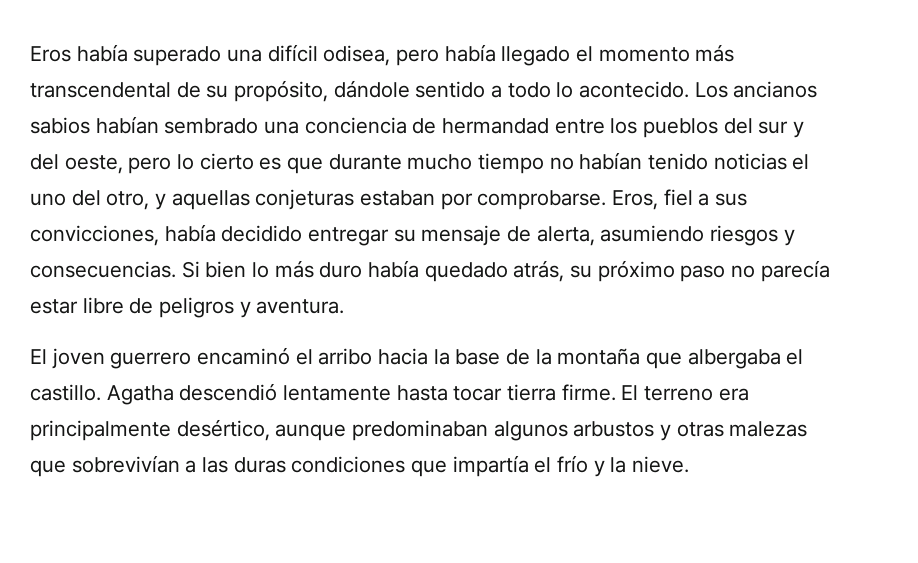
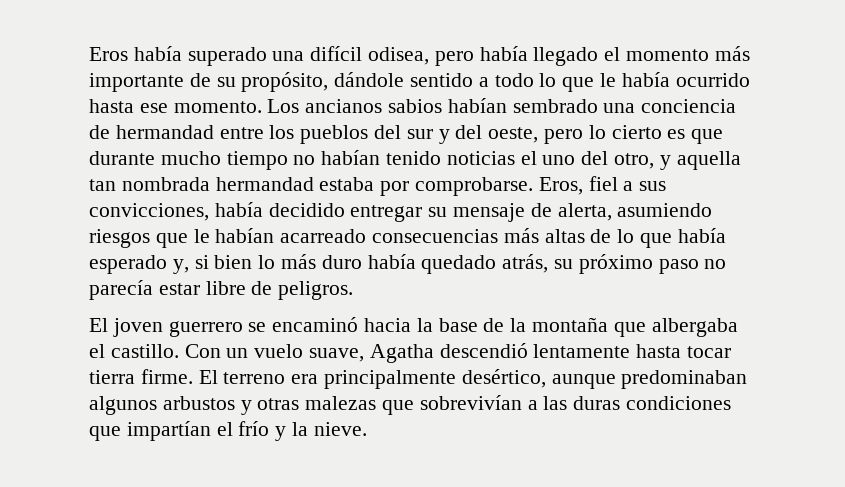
[30,82,171,98] transcendental -> [89,73,184,92] importante
[579,81,690,98] acontecido. -> [562,72,750,92] [89,99,262,113] que le había ocurrido hasta ese momento.
[171,189,436,210] aquellas conjeturas estaban -> [676,151,741,170] [89,177,375,191] aquella tan nombrada hermandad estaba
[783,229,795,246] [30,261,200,278] y consecuencias. Si -> [155,228,726,248] [89,255,209,274] que le habían acarreado consecuencias más altas de lo que había esperado y, si
[159,297,345,318] peligros y aventura. -> [278,281,354,300] peligros.
[197,347,373,365] encaminó el arribo -> [248,317,359,332] se encaminó
(101, 392) none -> [184,344,365,362] Con un vuelo suave,
[452,455,529,477] impartía -> [126,421,211,441] impartían

